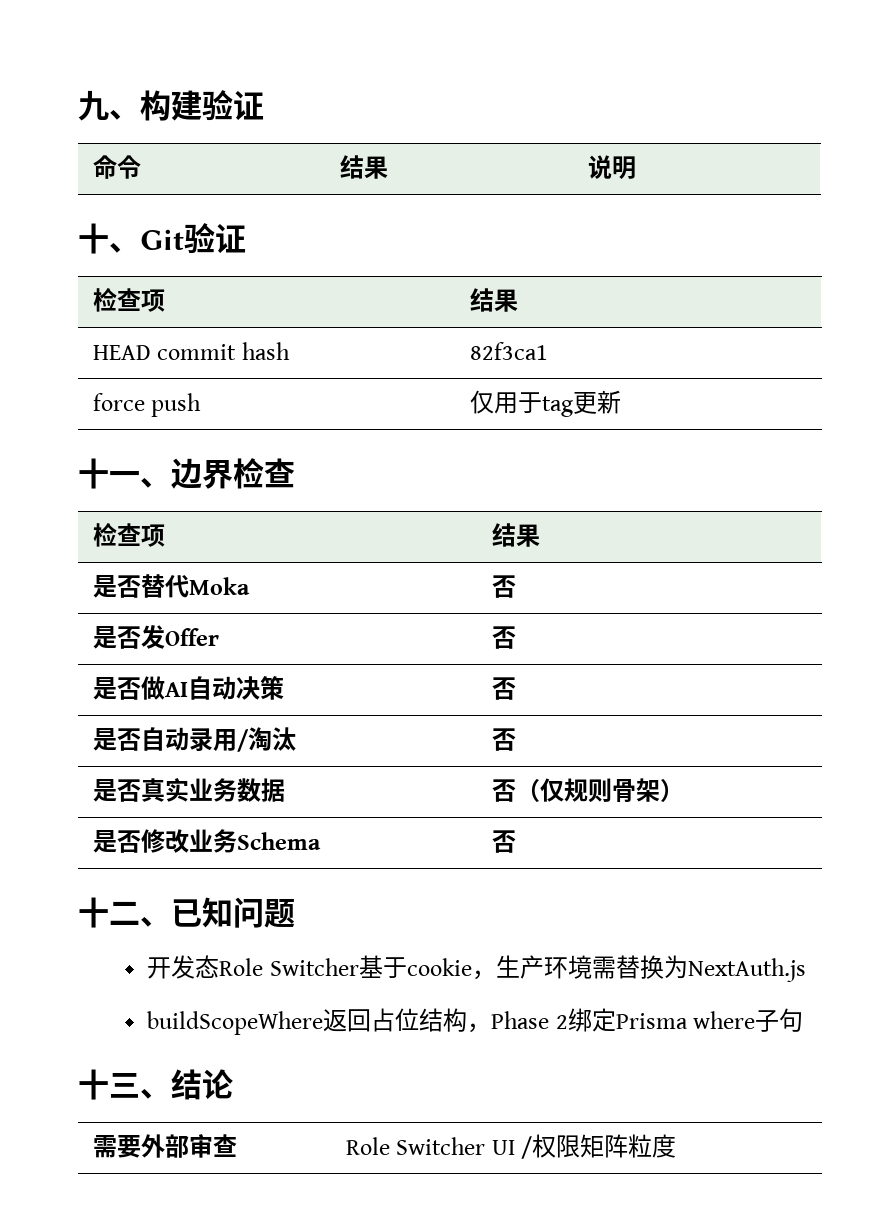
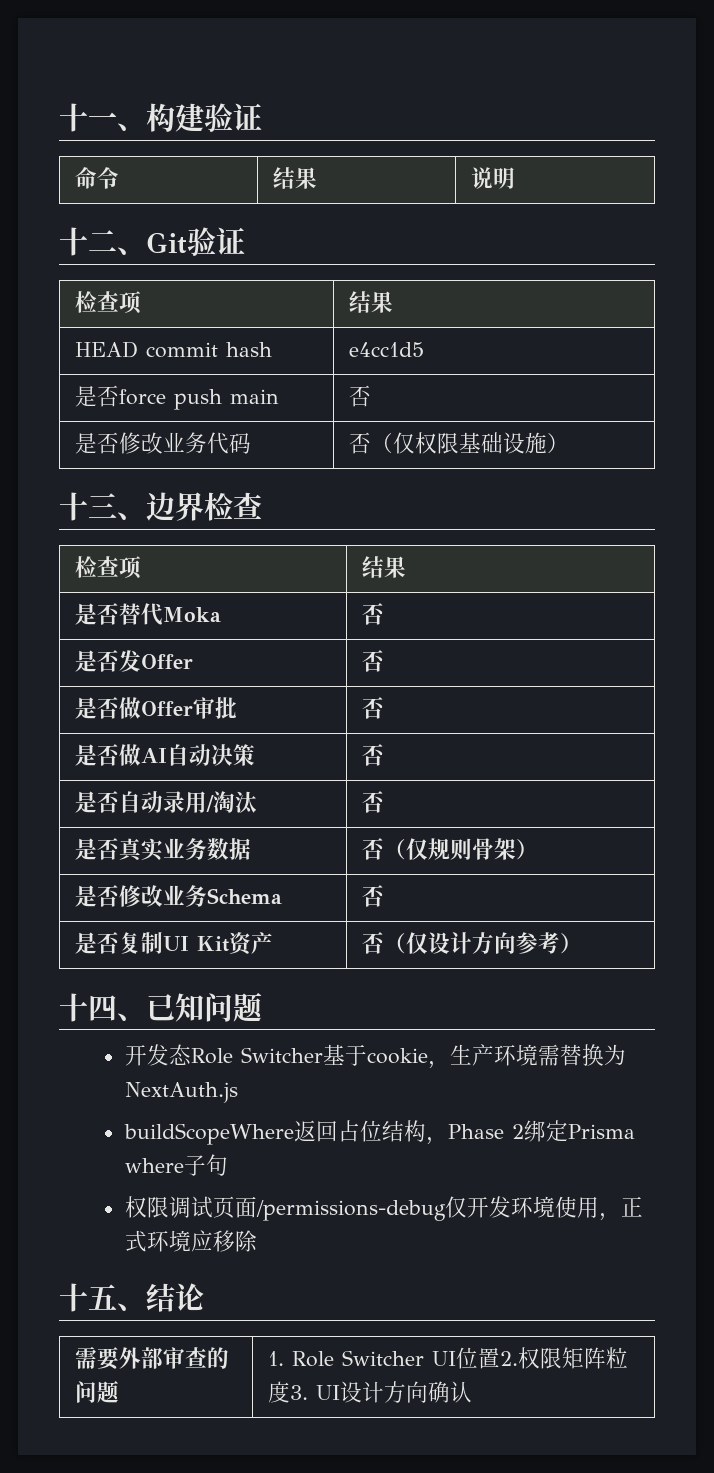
[78,90,109,121] 九 -> [59,103,117,132] 十一
(109, 238) none -> [88,230,117,253] 二
[469,342,548,360] 82f3ca1 // -> [349,342,425,357] [75,385,120,407] e4cc1d5 // 是否
[469,390,621,417] [78,458,140,489] | 仅用于tag更新 // 十一 -> [230,389,280,404] [349,385,372,407] [75,432,252,454] [349,432,570,454] [59,492,117,521] main | 否 // 是否修改业务代码 | 否（仅权限基础设施） // 十三
(516, 637) none -> [75,697,238,719] [362,697,385,719] // 是否做Offer审批 | 否
[78,897,140,928] // 十二 -> [75,932,274,956] [362,932,583,954] [59,993,117,1022] // 是否复制UI Kit资产 | 否（仅设计方向参考） // 十四
[78,1069,140,1100] // 十三 -> [124,1196,643,1221] [124,1230,257,1252] [59,1283,117,1312] // 权限调试页面/permissions-debug仅开发环境使用，正式环境应移除 // 十五
(237, 1145) | -> [207,1347,230,1369] [75,1380,120,1403] [268,1351,285,1366] 的问题 | 1.
[521,1136,533,1159] / -> [456,1347,519,1369] 位置2.
(677, 1146) none -> [290,1381,473,1403] 3. UI设计方向确认

